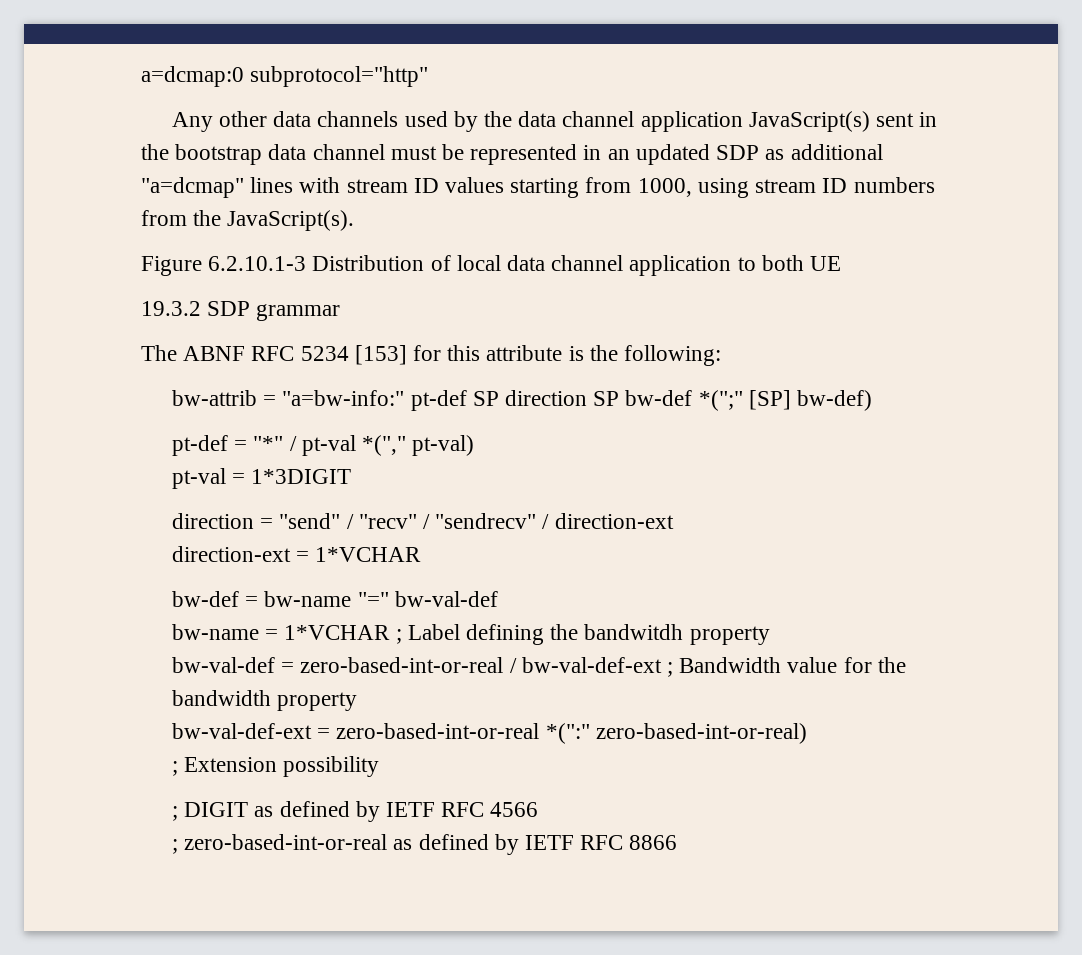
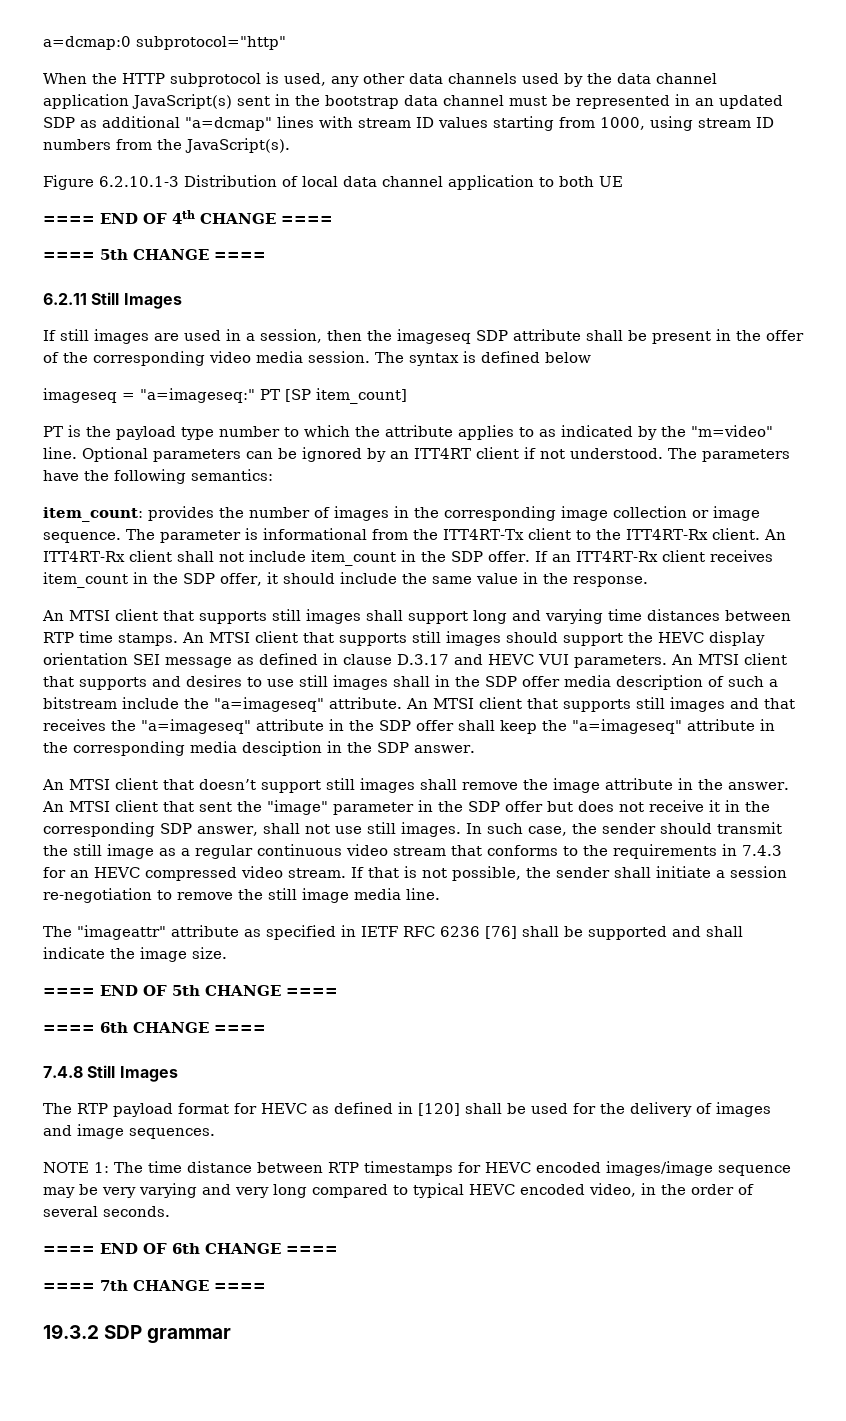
[171,112,213,132] Any -> [43,72,359,87] When the HTTP subprotocol is used, any
[141,301,341,321] [141,345,722,366] [171,390,873,411] [171,435,475,456] [171,468,352,489] [171,513,674,529] [171,546,422,562] [171,591,498,607] [171,624,770,645] [171,657,906,677] [171,690,358,711] [171,723,807,744] [171,756,380,777] [171,801,539,822] [171,834,678,855] 19.3.2 SDP grammar // The ABNF RFC 5234 [153] for this attribute is the following: // bw-attrib = "a=bw-info:" pt-def SP direction SP bw-def *(";" [SP] bw-def) // pt-def = "*" / pt-val *("," pt-val) // pt-val = 1*3DIGIT // direction = "send" / "recv" / "sendrecv" / direction-ext // direction-ext = 1*VCHAR // bw-def = bw-name "=" bw-val-def // bw-name = 1*VCHAR ; Label defining the bandwitdh property // bw-val-def = zero-based-int-or-real / bw-val-def-ext ; Bandwidth value for the bandwidth property // bw-val-def-ext = zero-based-int-or-real *(":" zero-based-int-or-real) // ; Extension possibility // ; DIGIT as defined by IETF RFC 4566 // ; zero-based-int-or-real as defined by IETF RFC 8866 -> [43,210,333,224] [43,249,266,260] [43,292,182,309] [43,329,804,344] [43,351,591,366] [43,388,407,404] [43,425,773,440] [43,447,790,462] [43,469,273,484] [43,506,760,522] [43,528,786,543] [43,550,773,566] [43,572,648,588] [42,609,791,624] [43,631,765,646] [43,653,787,668] [43,675,778,690] [43,697,795,712] [43,719,775,734] [43,741,475,756] [42,778,789,793] [42,800,770,815] [43,822,782,837] [43,844,782,859] [43,866,787,881] [43,888,440,903] [43,925,743,940] [43,947,227,962] [43,985,338,996] [43,1022,266,1033] [43,1065,178,1082] [43,1102,771,1117] [43,1124,215,1139] [43,1161,791,1176] [43,1183,754,1198] [43,1206,170,1217] [43,1243,338,1254] [43,1280,266,1291] [43,1324,232,1344] ==== END OF 4th CHANGE ==== // ==== 5th CHANGE ==== // 6.2.11 Still Images // If still images are used in a session, then the imageseq SDP attribute shall be present in the offer of the corresponding video media session. The syntax is defined below // imageseq = "a=imageseq:" PT [SP item_count] // PT is the payload type number to which the attribute applies to as indicated by the "m=video" line. Optional parameters can be ignored by an ITT4RT client if not understood. The parameters have the following semantics: // item_count: provides the number of images in the corresponding image collection or image sequence. The parameter is informational from the ITT4RT-Tx client to the ITT4RT-Rx client. An ITT4RT-Rx client shall not include item_count in the SDP offer. If an ITT4RT-Rx client receives item_count in the SDP offer, it should include the same value in the response. // An MTSI client that supports still images shall support long and varying time distances between RTP time stamps. An MTSI client that supports still images should support the HEVC display orientation SEI message as defined in clause D.3.17 and HEVC VUI parameters. An MTSI client that supports and desires to use still images shall in the SDP offer media description of such a bitstream include the "a=imageseq" attribute. An MTSI client that supports still images and that receives the "a=imageseq" attribute in the SDP offer shall keep the "a=imageseq" attribute in the corresponding media desciption in the SDP answer. // An MTSI client that doesn’t support still images shall remove the image attribute in the answer. An MTSI client that sent the "image" parameter in the SDP offer but does not receive it in the corresponding SDP answer, shall not use still images. In such case, the sender should transmit the still image as a regular continuous video stream that conforms to the requirements in 7.4.3 for an HEVC compressed video stream. If that is not possible, the sender shall initiate a session re-negotiation to remove the still image media line. // The "imageattr" attribute as specified in IETF RFC 6236 [76] shall be supported and shall indicate the image size. // ==== END OF 5th CHANGE ==== // ==== 6th CHANGE ==== // 7.4.8 Still Images // The RTP payload format for HEVC as defined in [120] shall be used for the delivery of images and image sequences. // NOTE 1: The time distance between RTP timestamps for HEVC encoded images/image sequence may be very varying and very long compared to typical HEVC encoded video, in the order of several seconds. // ==== END OF 6th CHANGE ==== // ==== 7th CHANGE ==== // 19.3.2 SDP grammar

